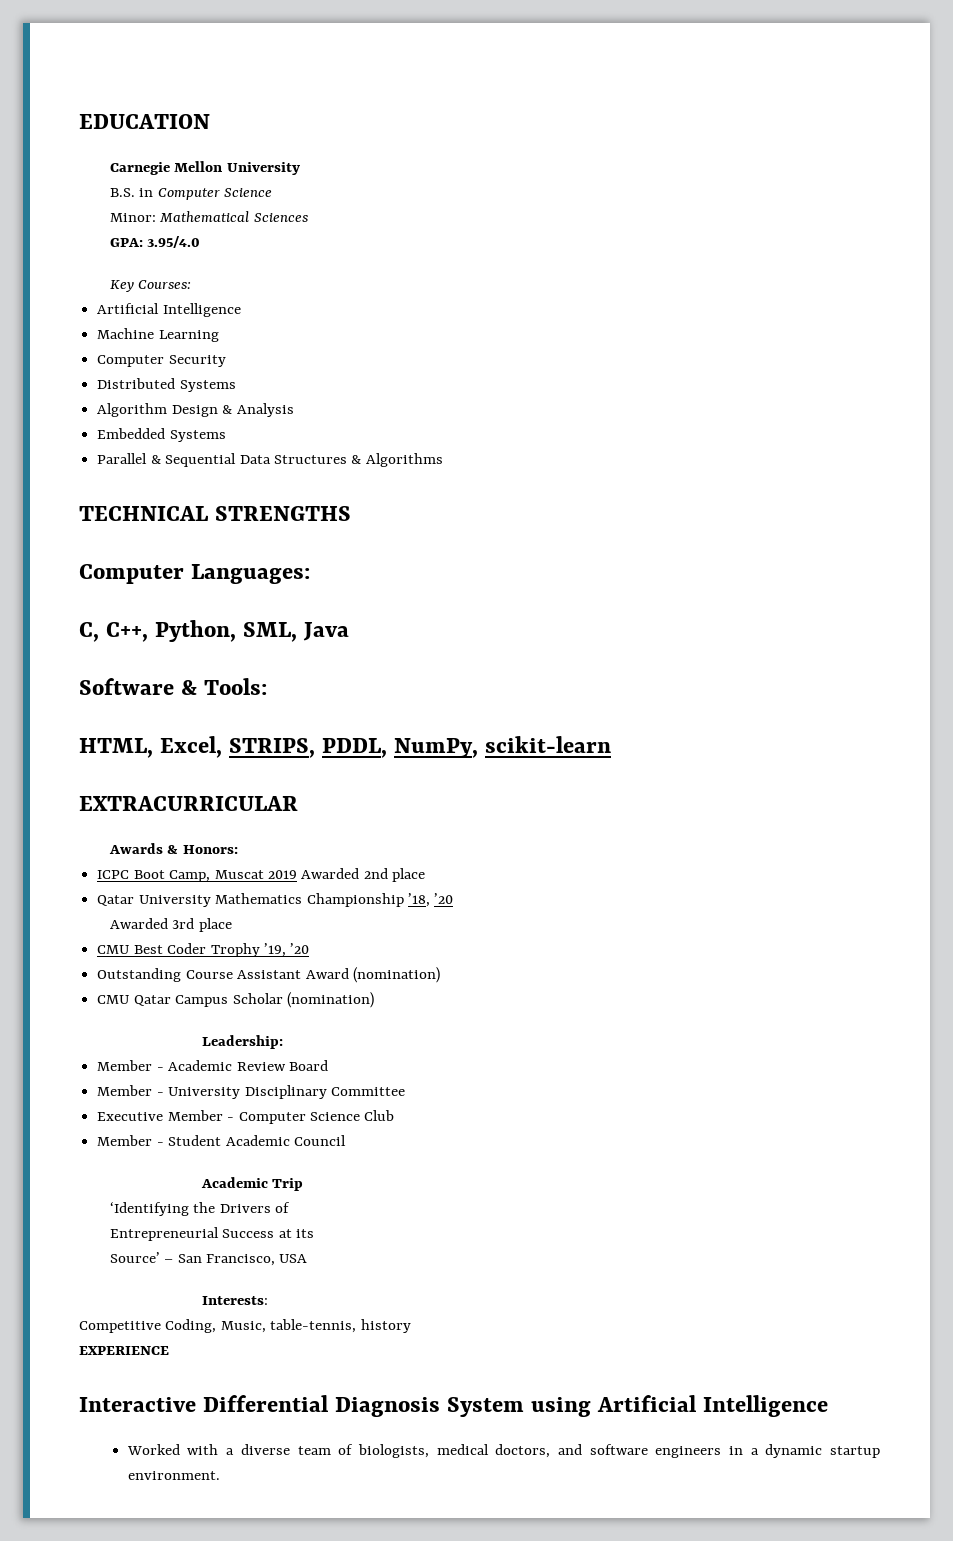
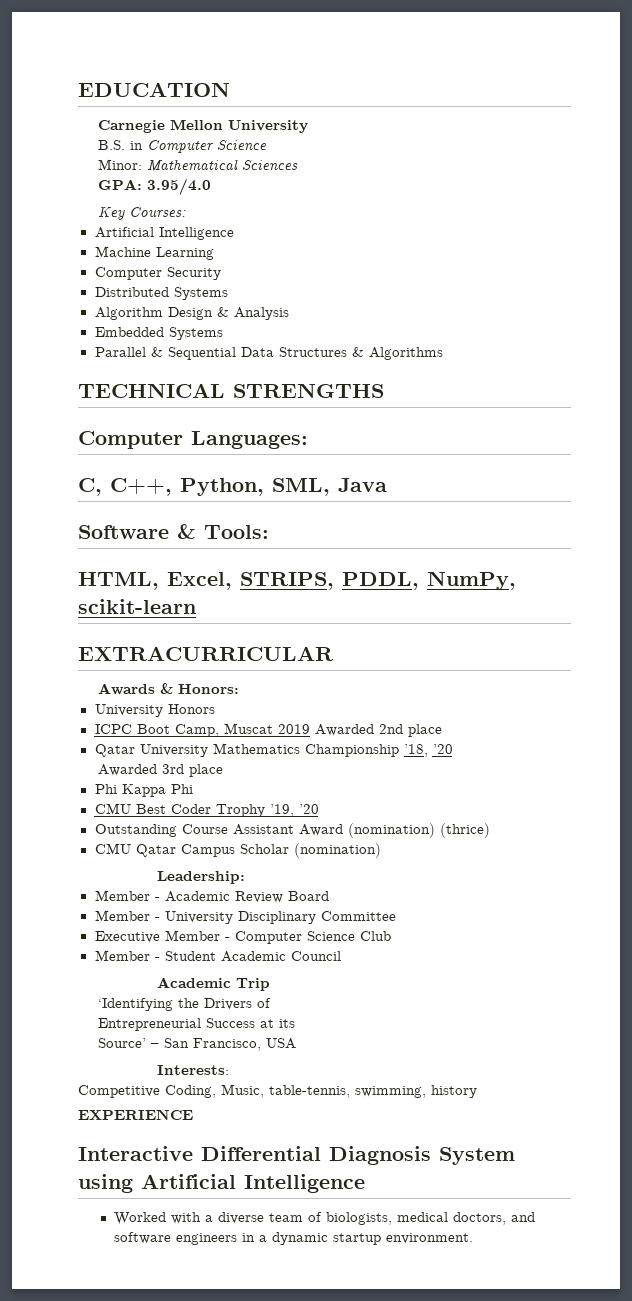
(238, 849) none -> [94,704,215,717] // University Honors
(232, 925) none -> [94,784,193,797] // Phi Kappa Phi
(440, 975) none -> [439,823,490,838] (thrice)
(357, 1326) none -> [355,1086,426,1098] swimming,

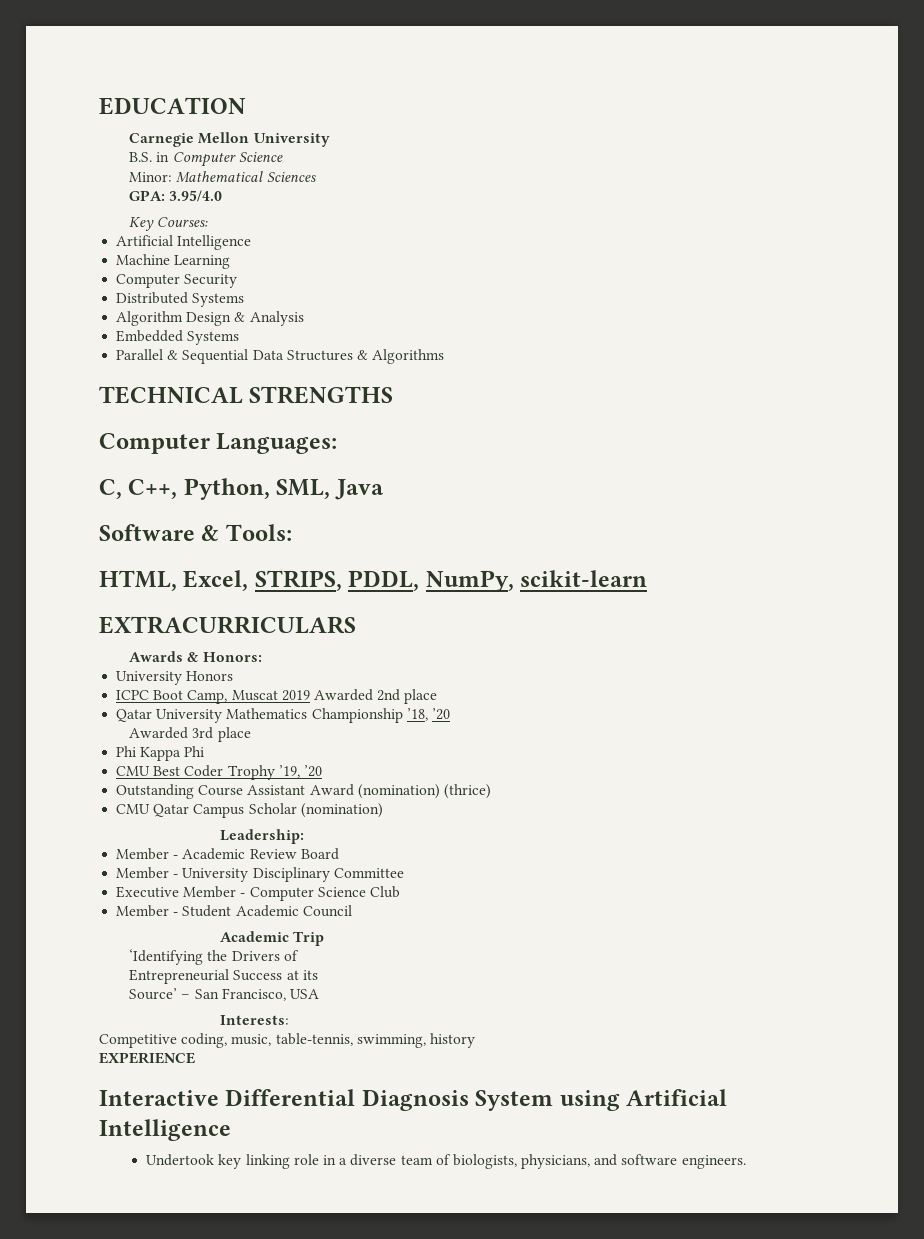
[78,646,334,661] EXTRACURRICULAR -> [99,616,356,634] EXTRACURRICULARS
[165,1084,264,1098] Coding, Music, -> [181,1033,272,1048] coding, music,
[114,1212,202,1225] Worked with -> [146,1154,336,1169] Undertook key linking role in
[397,1212,536,1225] [114,1232,474,1245] medical doctors, and software engineers in a dynamic startup environment. -> [521,1154,746,1169] physicians, and software engineers.

